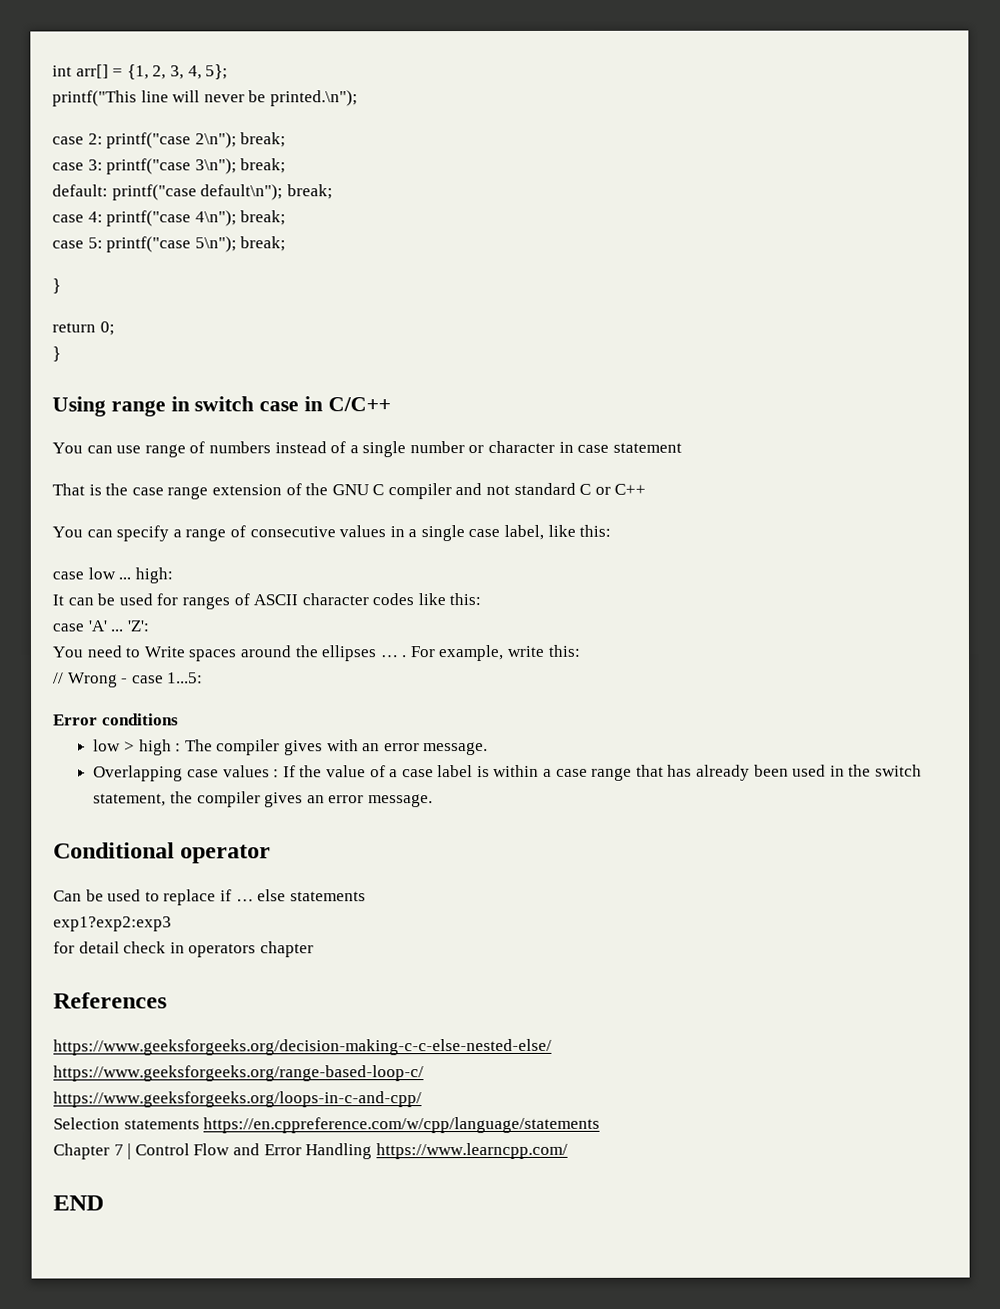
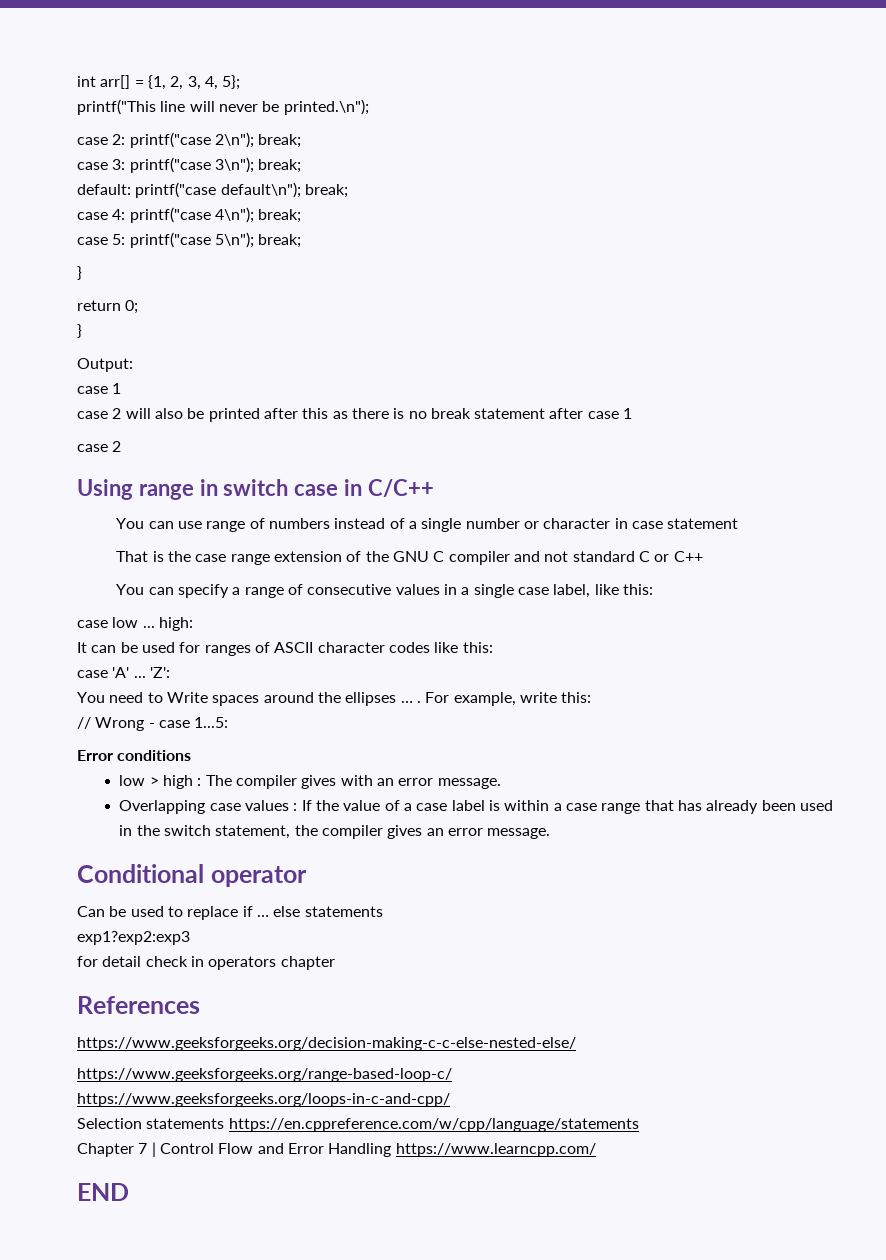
(61, 354) none -> [77,358,133,372] [77,383,122,394] [77,408,633,422] [77,441,122,452] // Output: // case 1 // case 2 will also be printed after this as there is no break statement after case 1 // case 2

